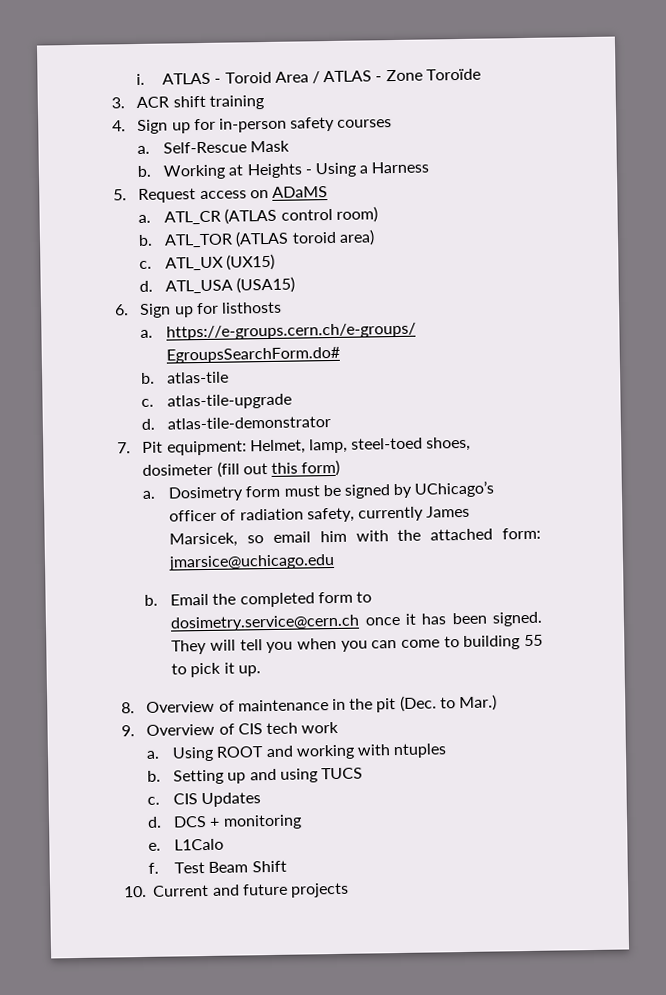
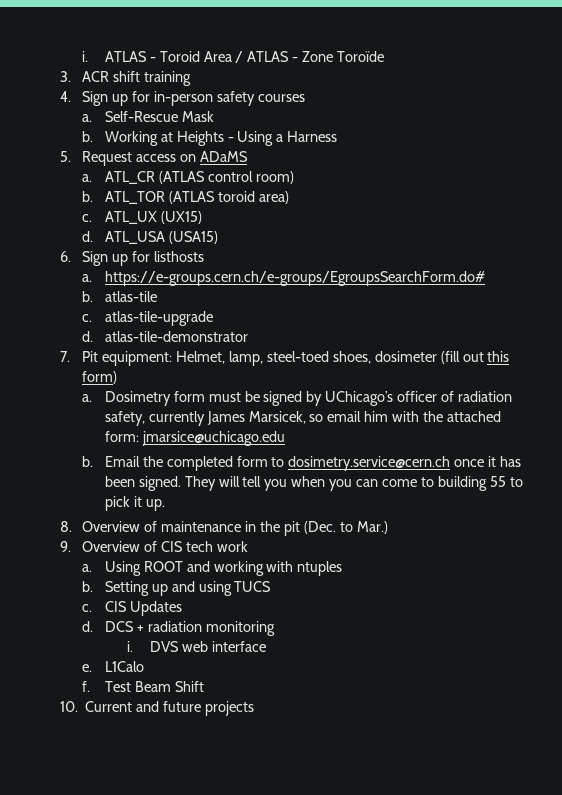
(221, 822) none -> [147,621,202,632] radiation
(302, 822) none -> [127,641,266,652] // i. DVS web interface

